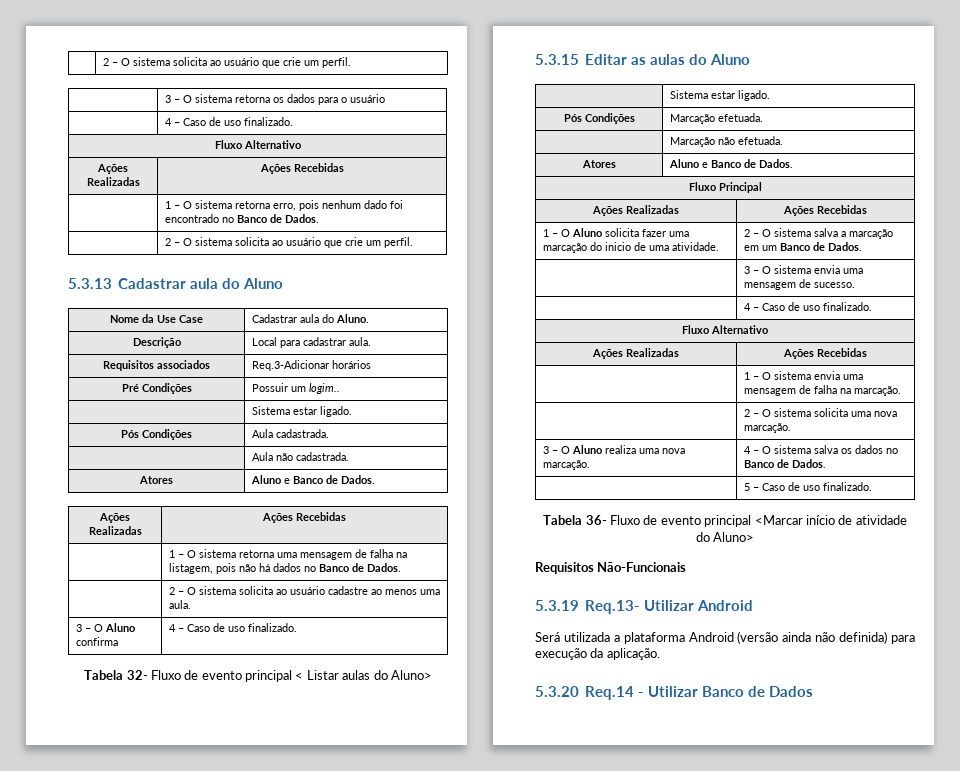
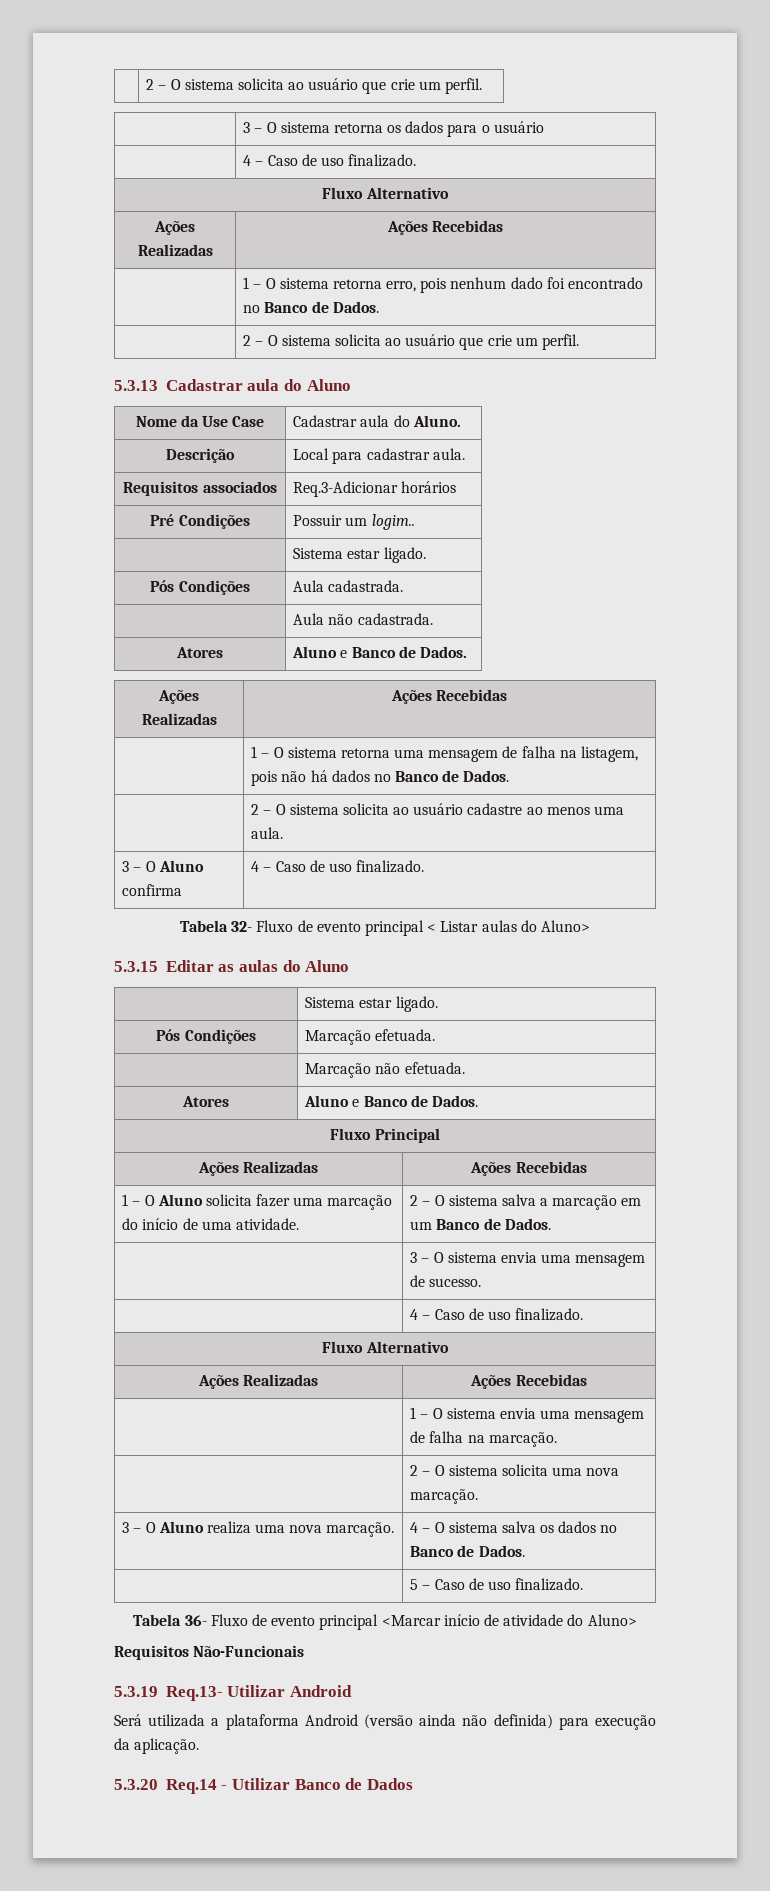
[604,242,631,251] inicio -> [142,1218,179,1230] início

